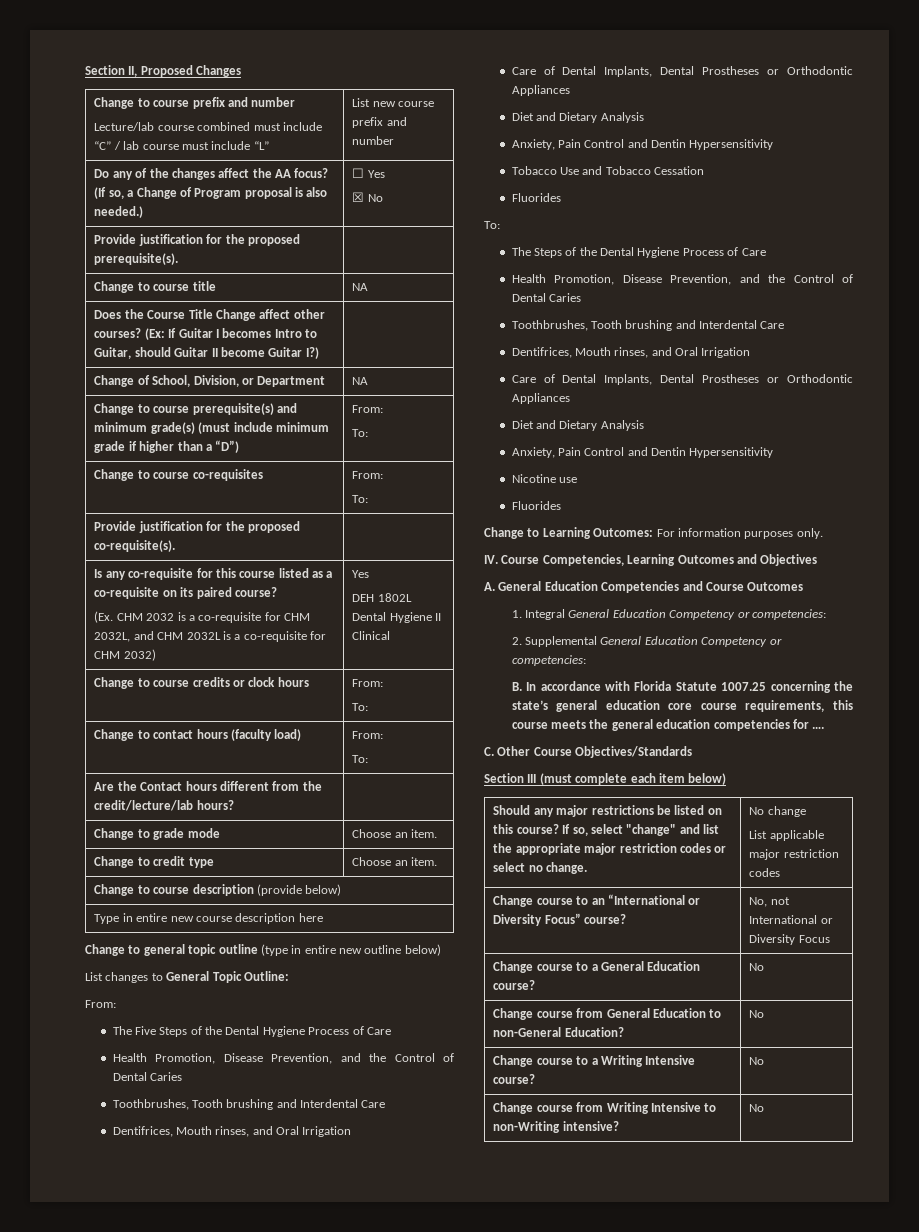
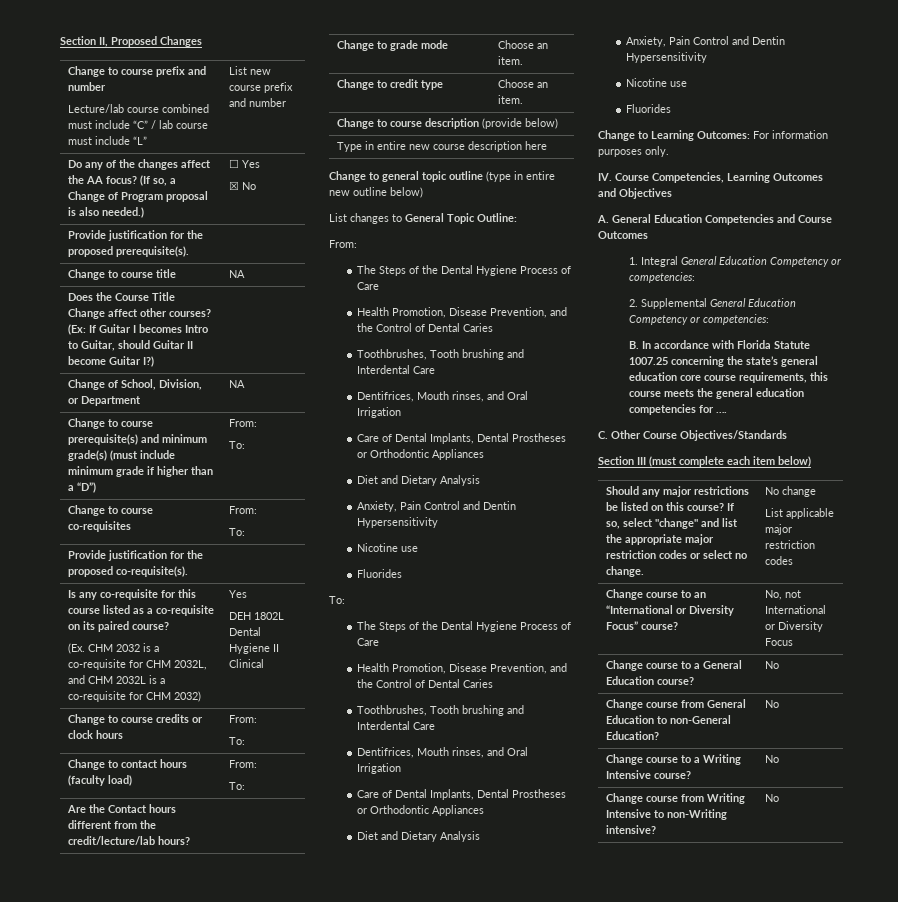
[134,1026,156,1035] Five -> (376, 269) none
[511,166,705,175] Tobacco Use and Tobacco Cessation -> [356,543,418,552] Nicotine use

